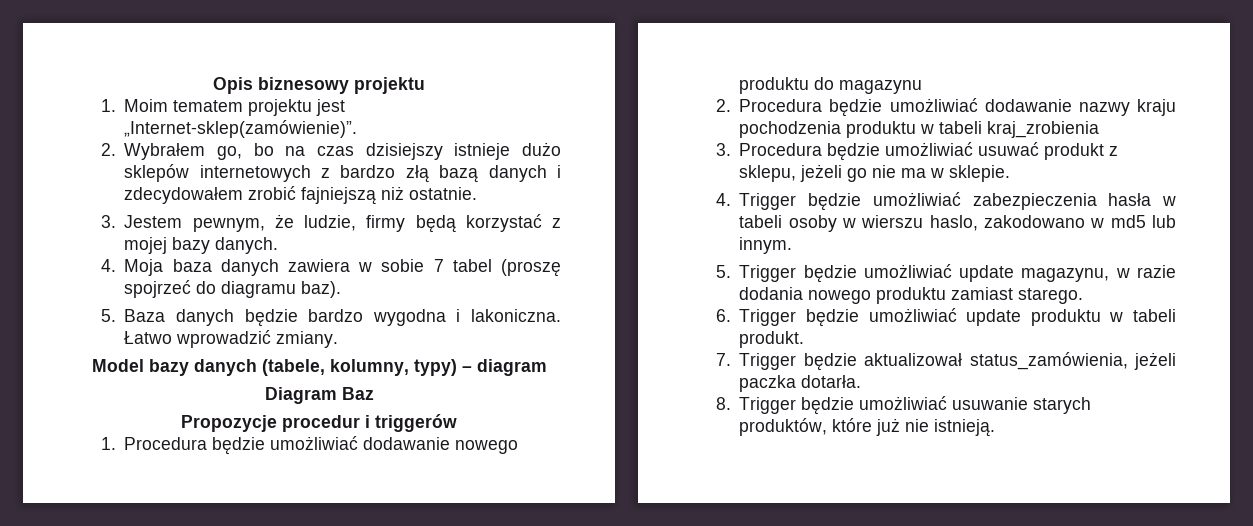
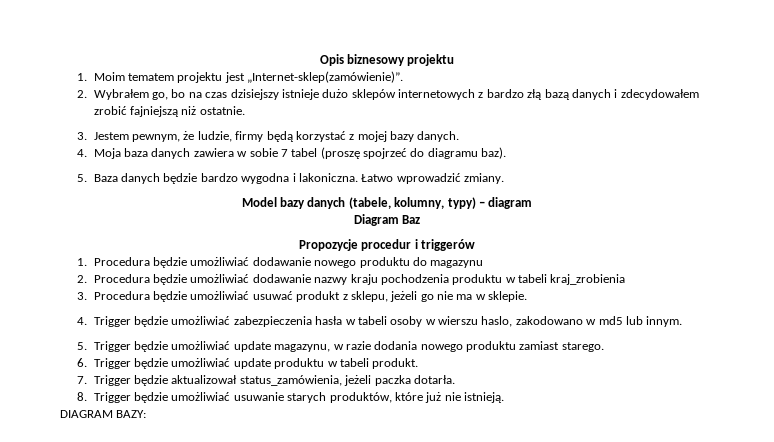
(996, 428) none -> [60,410,147,418] // DIAGRAM BAZY:

